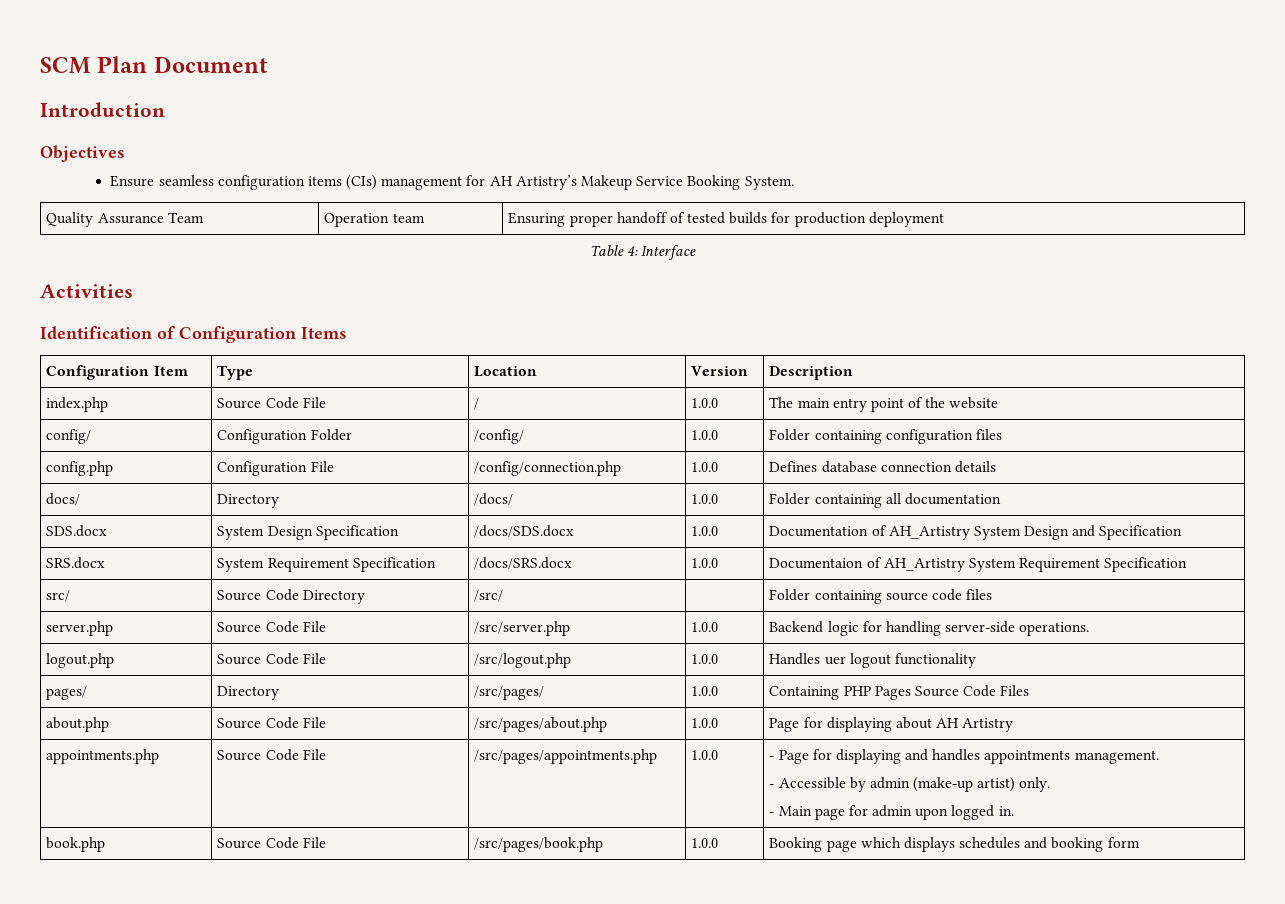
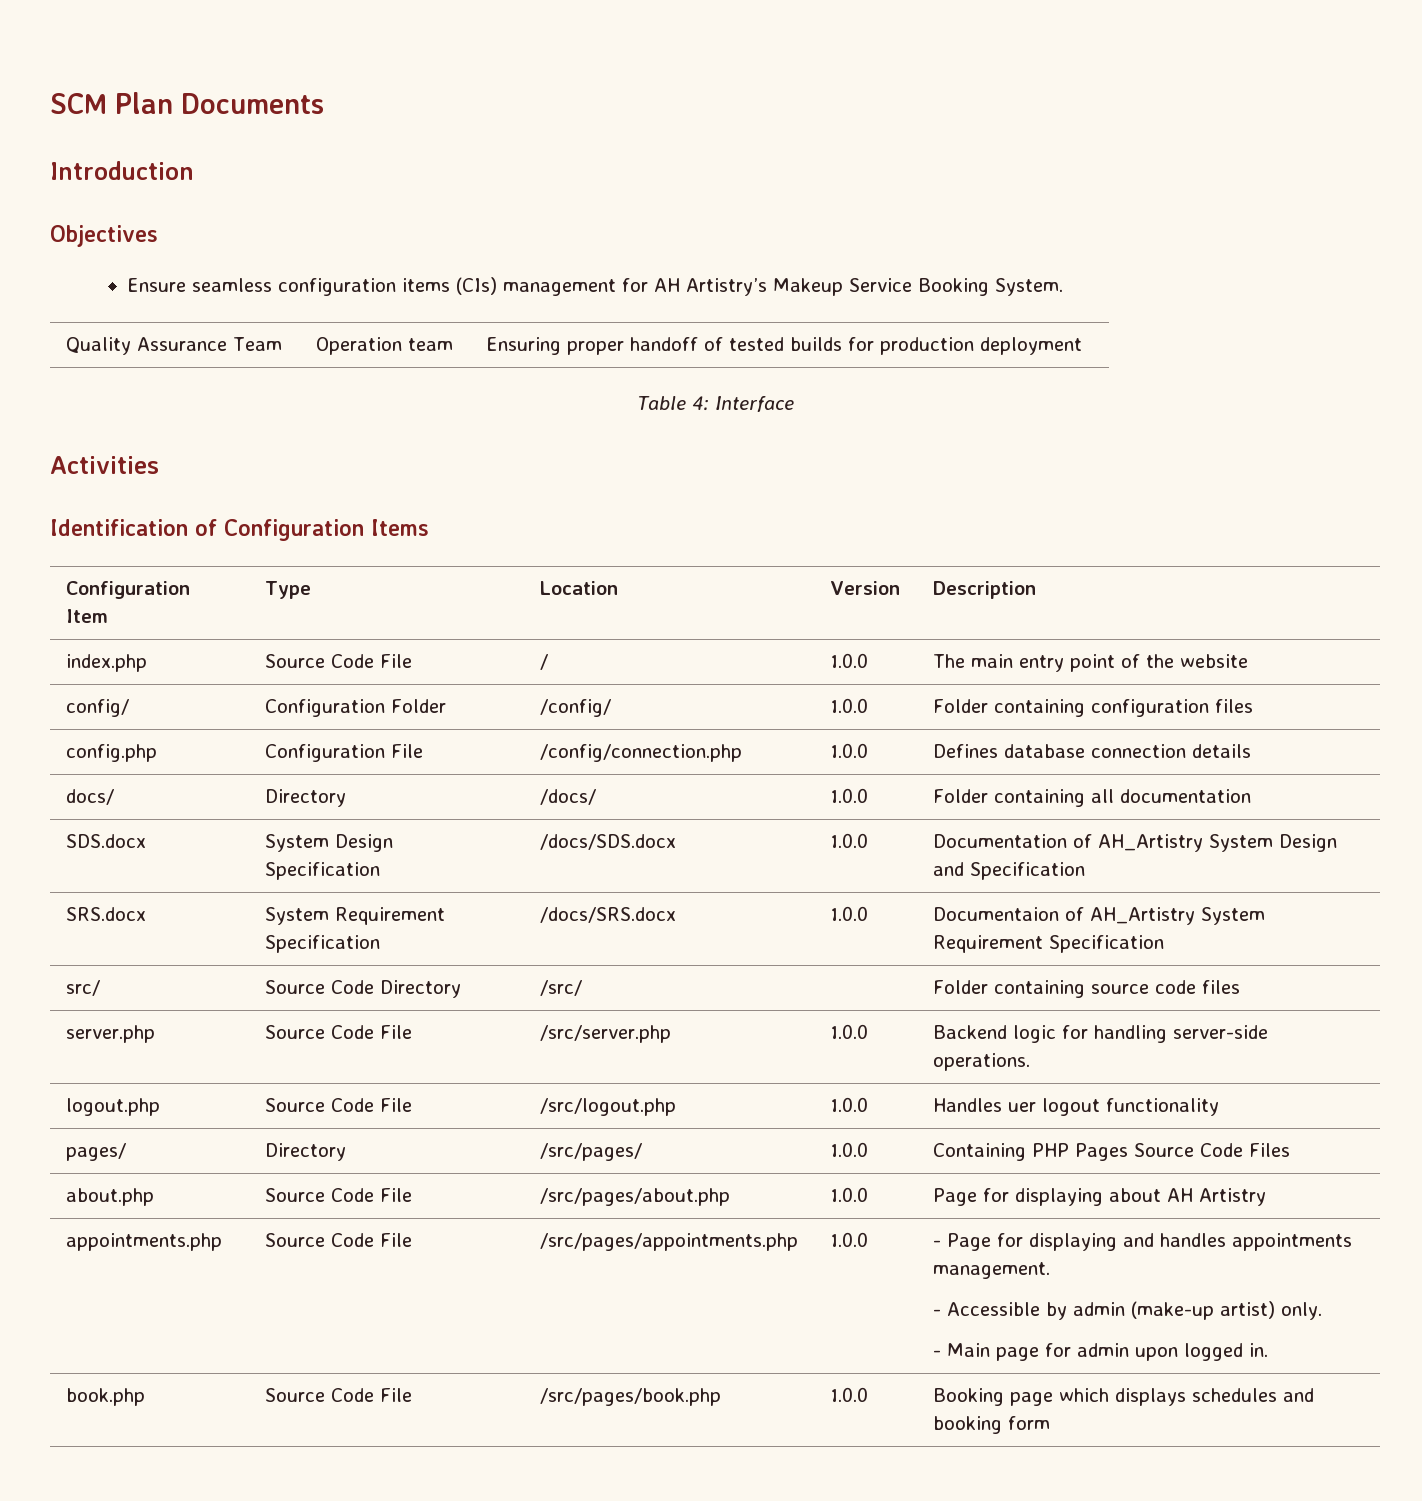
[153,56,268,73] Document -> [181,93,324,114] Documents

